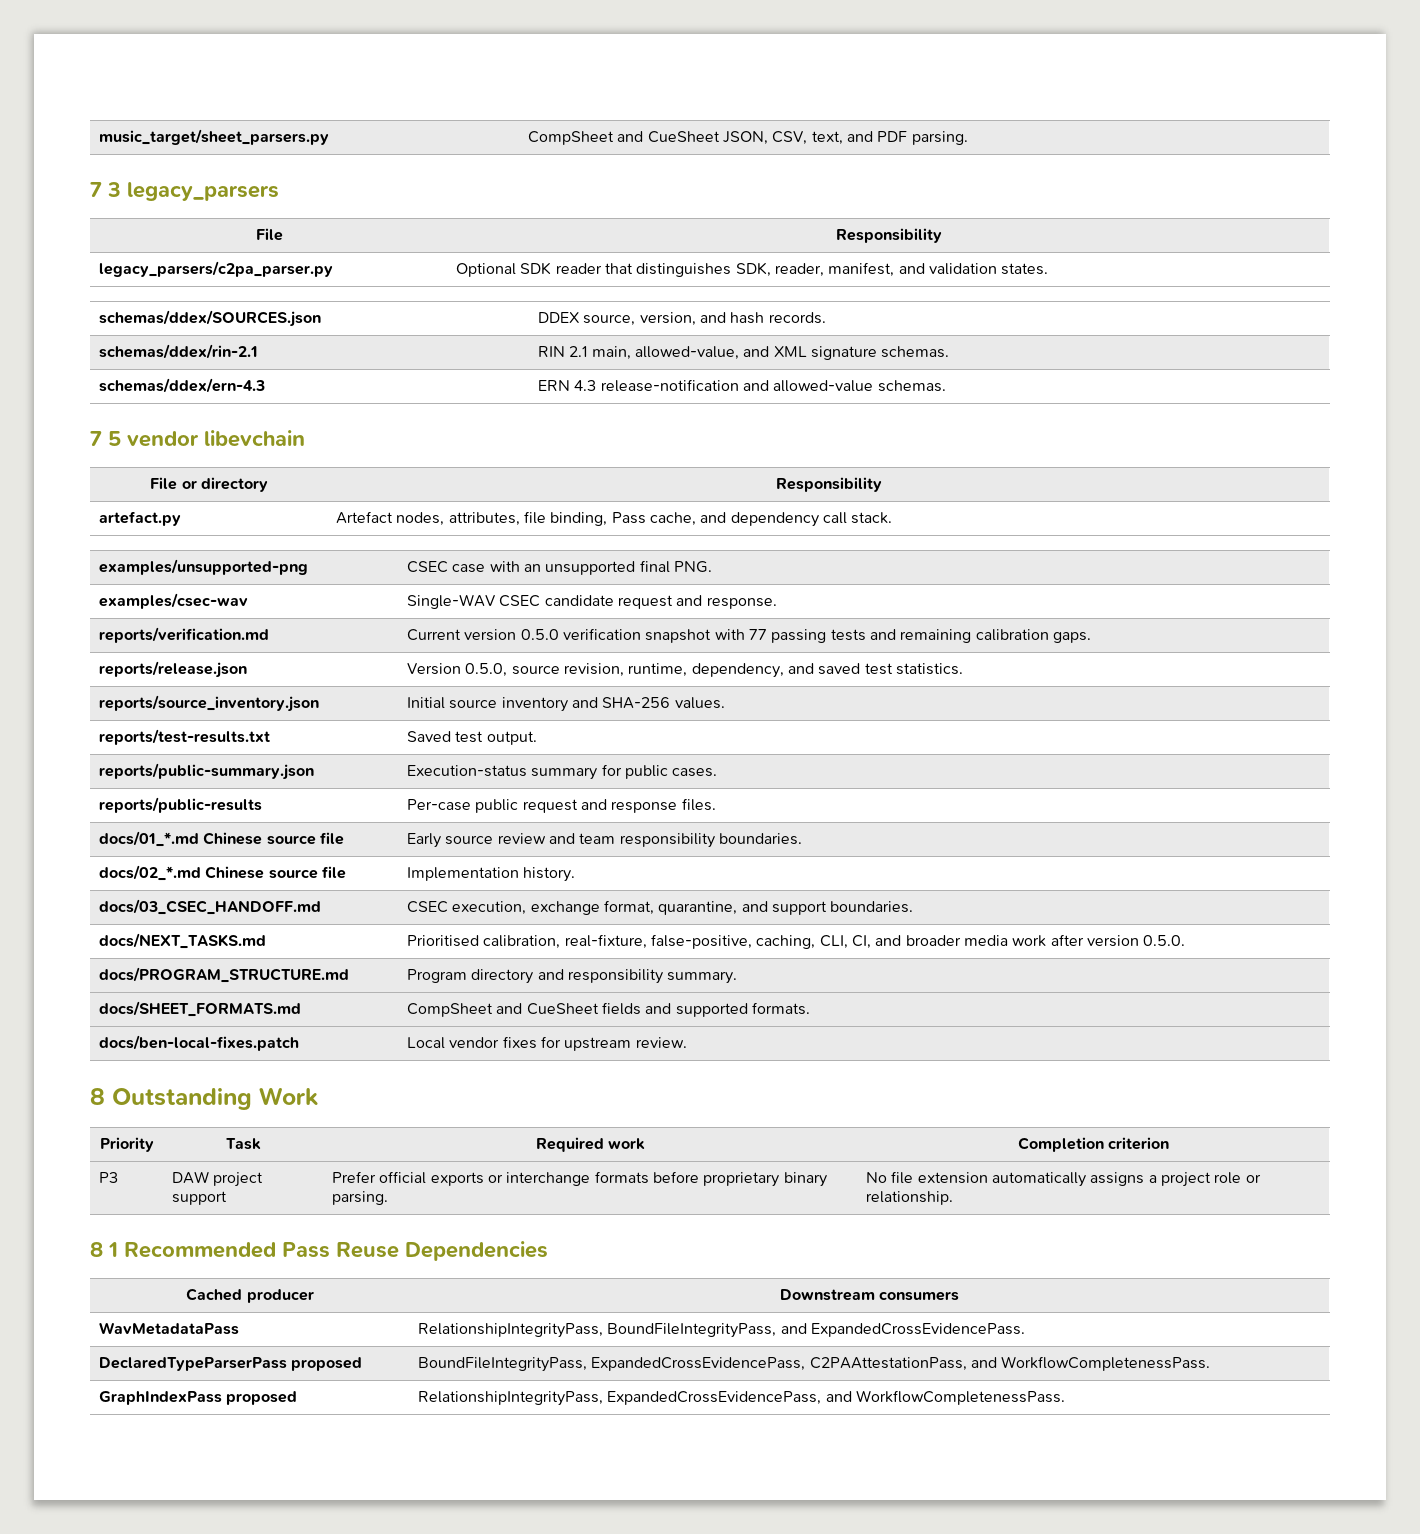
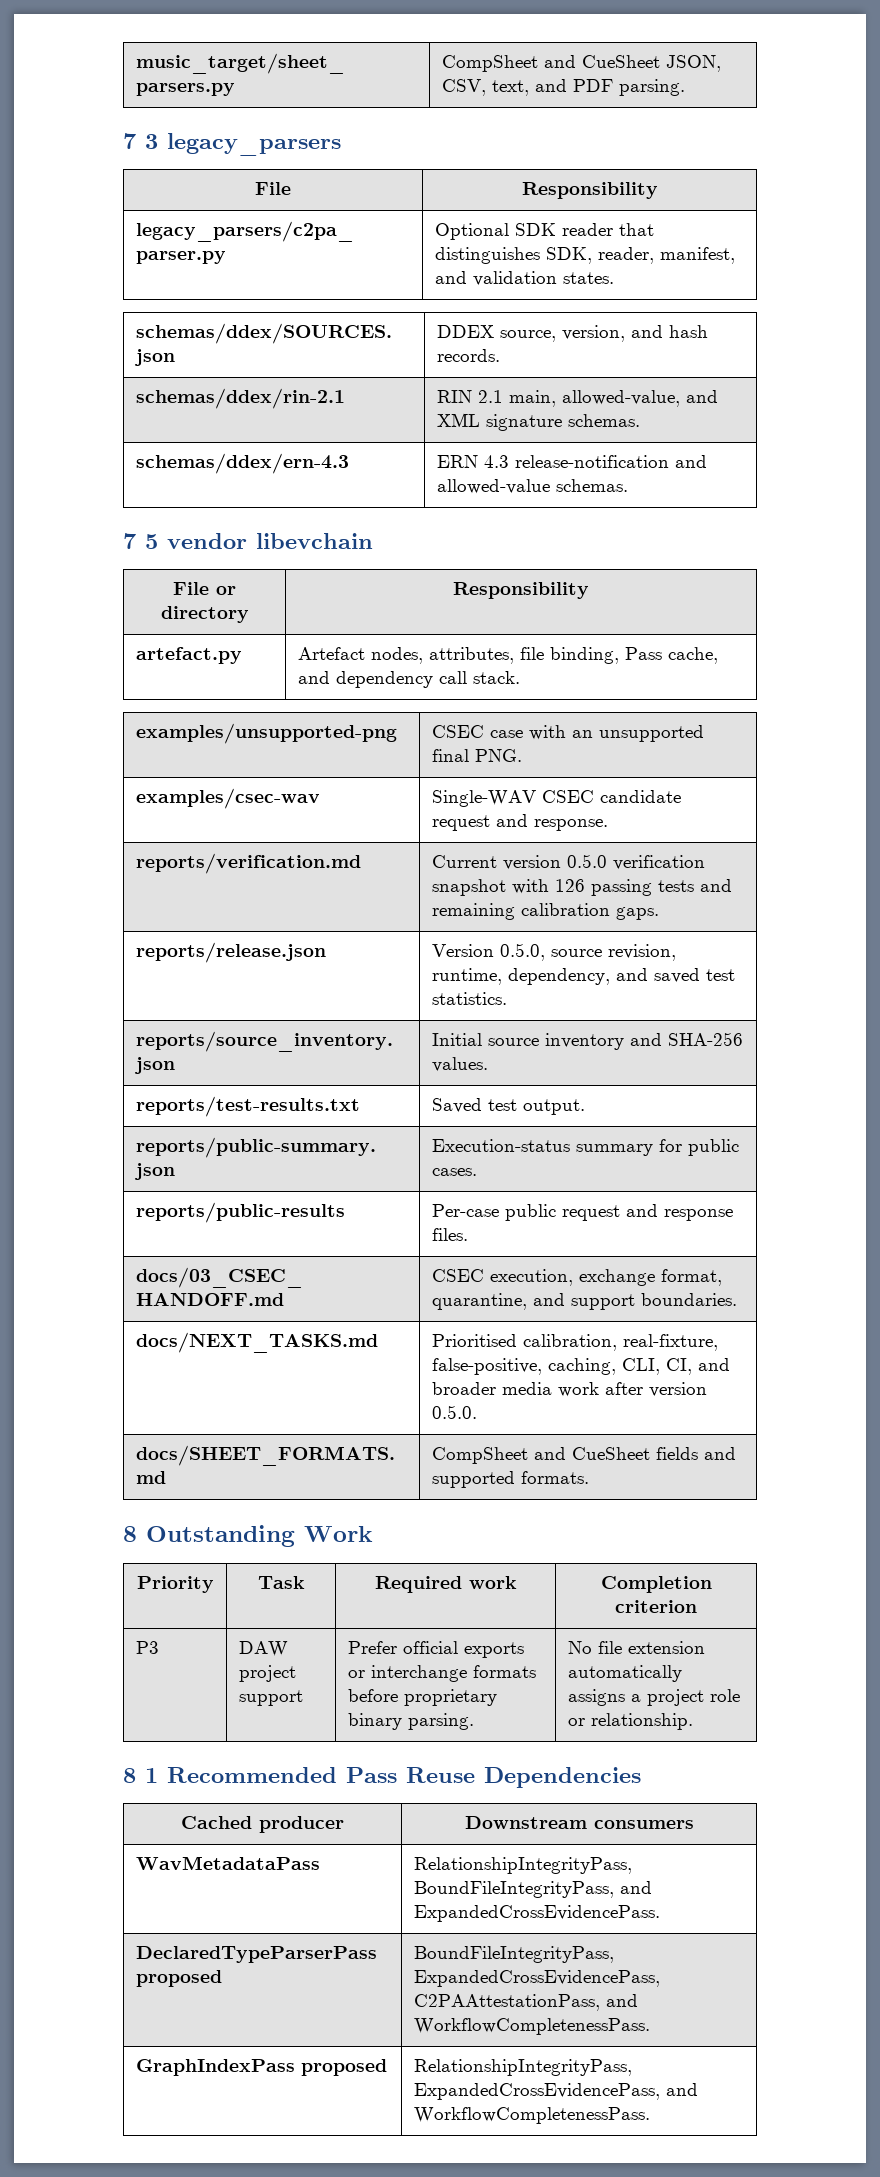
[748,629,767,640] 77 -> [554,879,585,892] 126
[99,831,345,847] [407,833,802,848] [99,865,347,881] [407,867,576,882] // docs/01_*.md Chinese source file | Early source review and team responsibility boundaries. // docs/02_*.md Chinese source file | Implementation history. -> (468, 1234) none
[99,967,350,983] [407,969,738,984] // docs/PROGRAM_STRUCTURE.md | Program directory and responsibility summary. -> (477, 1412) none
[99,1035,300,1051] [407,1036,687,1051] // docs/ben-local-fixes.patch | Local vendor fixes for upstream review. -> (589, 1477) none

